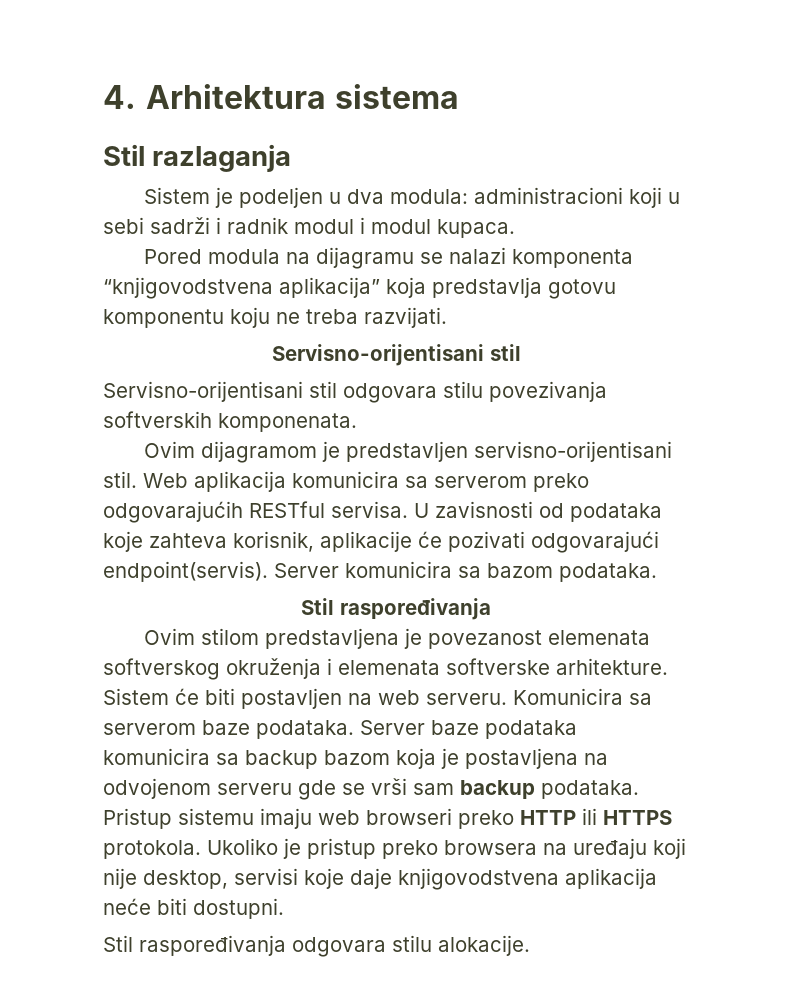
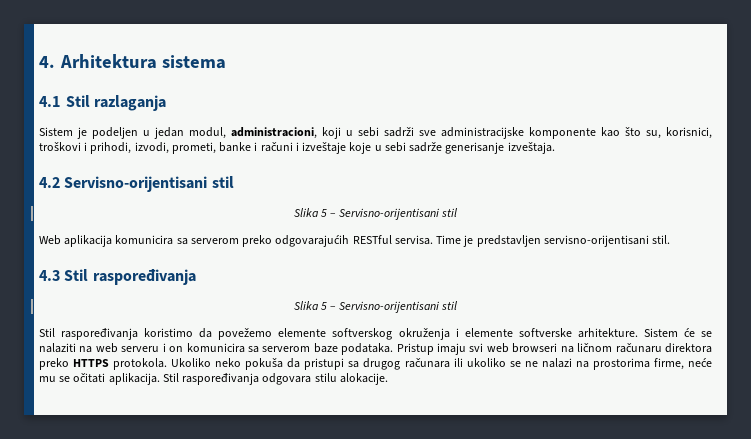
(459, 96) none -> [39,96,60,107] 4.1
[346,187,623,204] dva modula: administracioni -> [154,127,317,139] jedan modul, administracioni,
[216,217,515,238] [143,247,633,269] [103,277,616,299] [103,307,447,328] [271,344,521,366] [103,381,607,403] [103,411,357,432] [143,441,672,463] [103,471,137,488] i radnik modul i modul kupaca. // Pored modula na dijagramu se nalazi komponenta “knjigovodstvena aplikacija” koja predstavlja gotovu komponentu koju ne treba razvijati. // Servisno-orijentisani stil // Servisno-orijentisani stil odgovara stilu povezivanja softverskih komponenata. // Ovim dijagramom je predstavljen servisno-orijentisani stil. -> [419,127,712,139] [39,142,555,154] [39,176,234,192] [293,208,458,220] sve administracijske komponente kao što su, korisnici, troškovi i prihodi, izvodi, prometi, banke i računi i izveštaje koje u sebi sadrže generisanje izveštaja. // 4.2 Servisno-orijentisani stil // Slika 5 – Servisno-orijentisani stil //
[414,501,662,522] [103,531,659,553] [103,561,657,582] [301,598,491,620] [143,628,650,649] U zavisnosti od podataka koje zahteva korisnik, aplikacije će pozivati odgovarajući endpoint(servis). Server komunicira sa bazom podataka. // Stil raspoređivanja // Ovim stilom predstavljena je povezanost elemenata -> [436,235,671,247] [39,269,196,285] [293,301,458,313] [39,328,327,340] Time je predstavljen servisno-orijentisani stil. // 4.3 Stil raspoređivanja // Slika 5 – Servisno-orijentisani stil // Stil raspoređivanja koristimo da povežemo elemente
[338,660,440,675] elemenata -> [464,328,513,337] elemente
[205,688,652,709] [103,720,577,739] [103,748,608,769] [103,778,639,800] [103,808,672,829] [103,838,686,859] [103,868,657,890] [103,898,284,919] biti postavljen na web serveru. Komunicira sa serverom baze podataka. Server baze podataka komunicira sa backup bazom koja je postavljena na odvojenom serveru gde se vrši sam backup podataka. Pristup sistemu imaju web browseri preko HTTP ili HTTPS protokola. Ukoliko je pristup preko browsera na uređaju koji nije desktop, servisi koje daje knjigovodstvena aplikacija neće biti dostupni. // -> [700,331,712,337] [39,343,712,355] [39,358,712,370] [39,373,160,385] se nalaziti na web serveru i on komunicira sa serverom baze podataka. Pristup imaju svi web browseri na ličnom računaru direktora preko HTTPS protokola. Ukoliko neko pokuša da pristupi sa drugog računara ili ukoliko se ne nalazi na prostorima firme, neće mu se očitati aplikacija.

